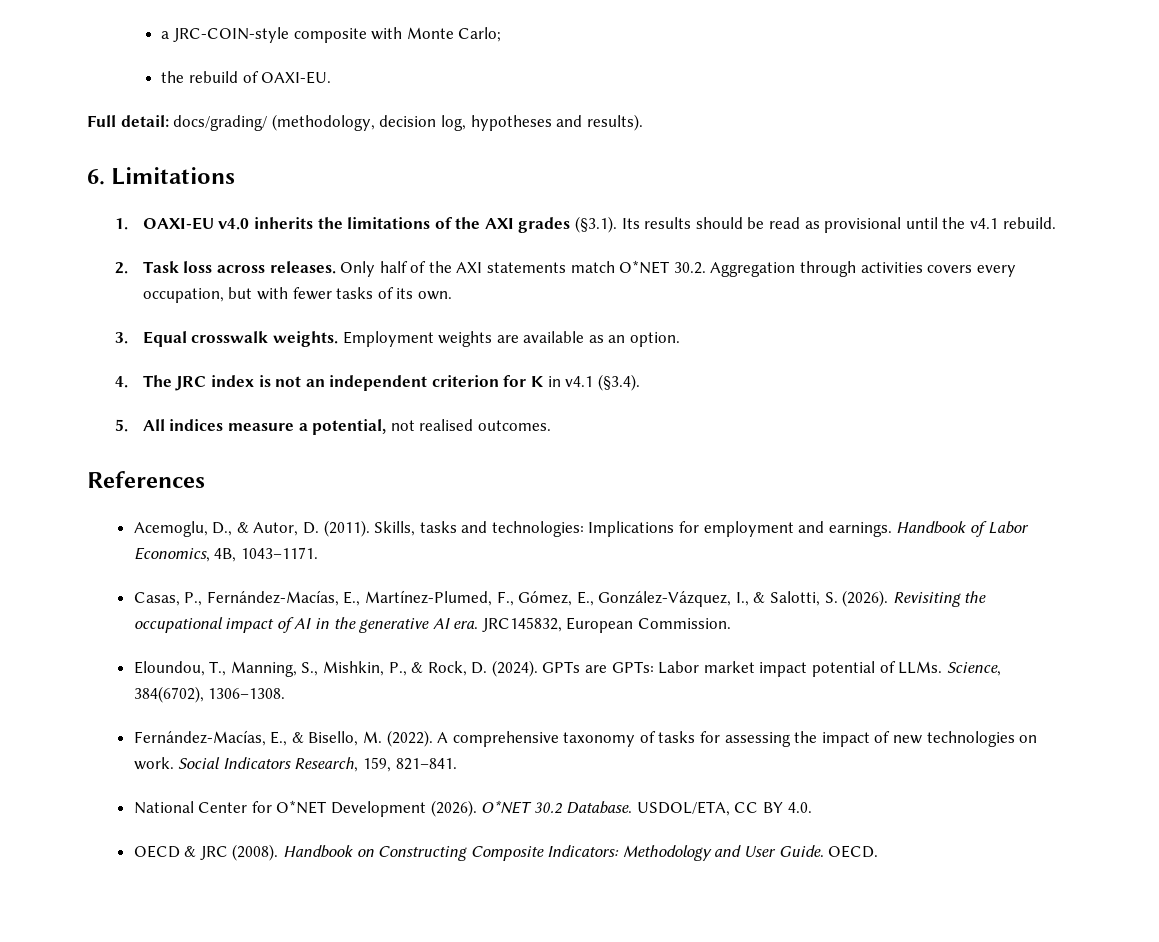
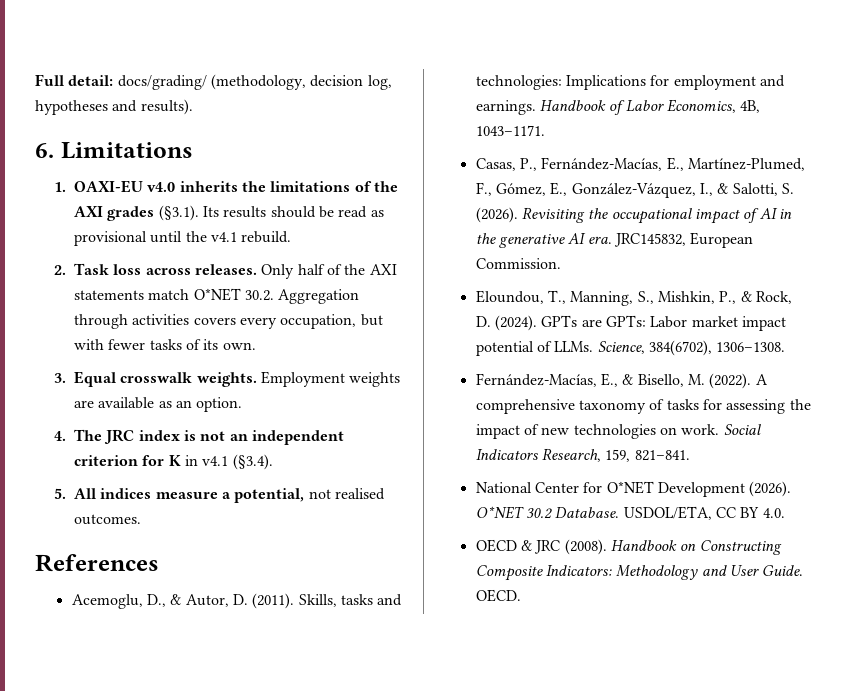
[161,27,502,43] [161,71,332,84] a JRC-COIN-style composite with Monte Carlo; // the rebuild of OAXI-EU. // -> (35, 80) none

